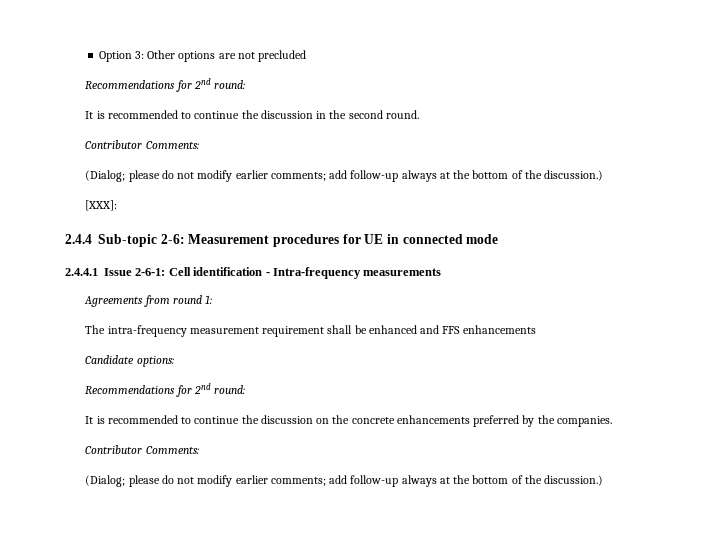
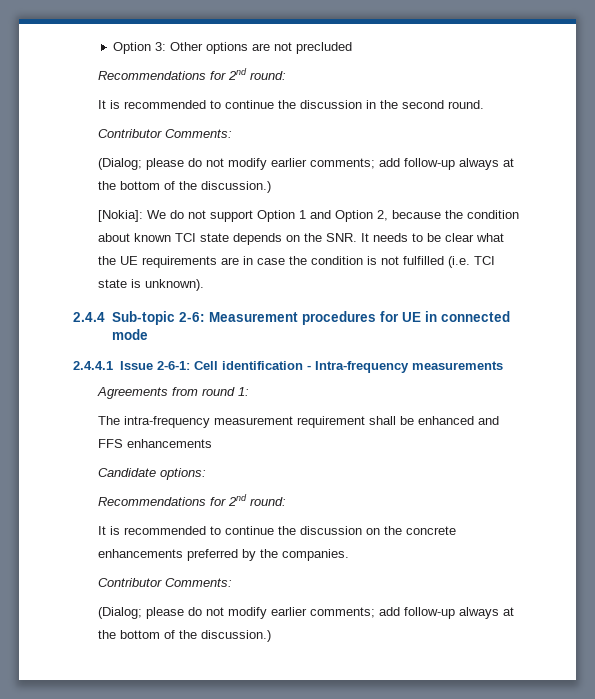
[85,200,118,211] [XXX]: -> [98,210,520,222] [98,233,505,245] [98,256,496,268] [98,279,205,291] [Nokia]: We do not support Option 1 and Option 2, because the condition about known TCI state depends on the SNR. It needs to be clear what the UE requirements are in case the condition is not fulfilled (i.e. TCI state is unknown).

